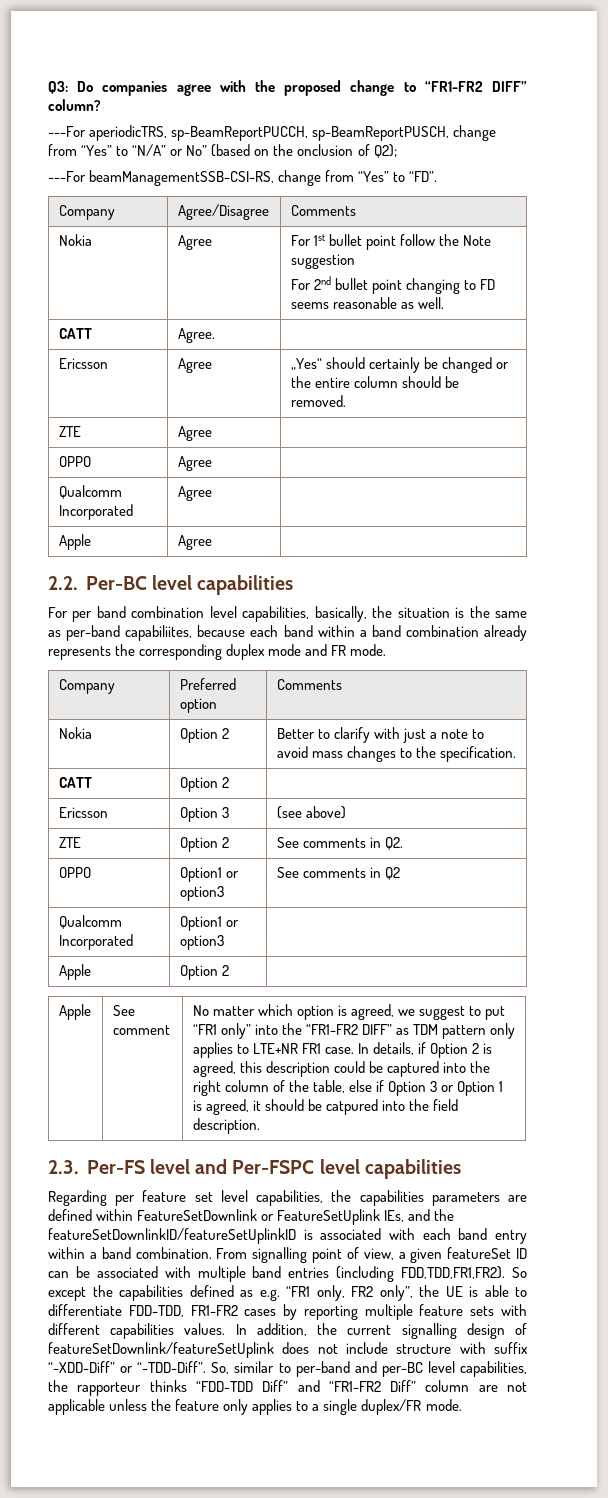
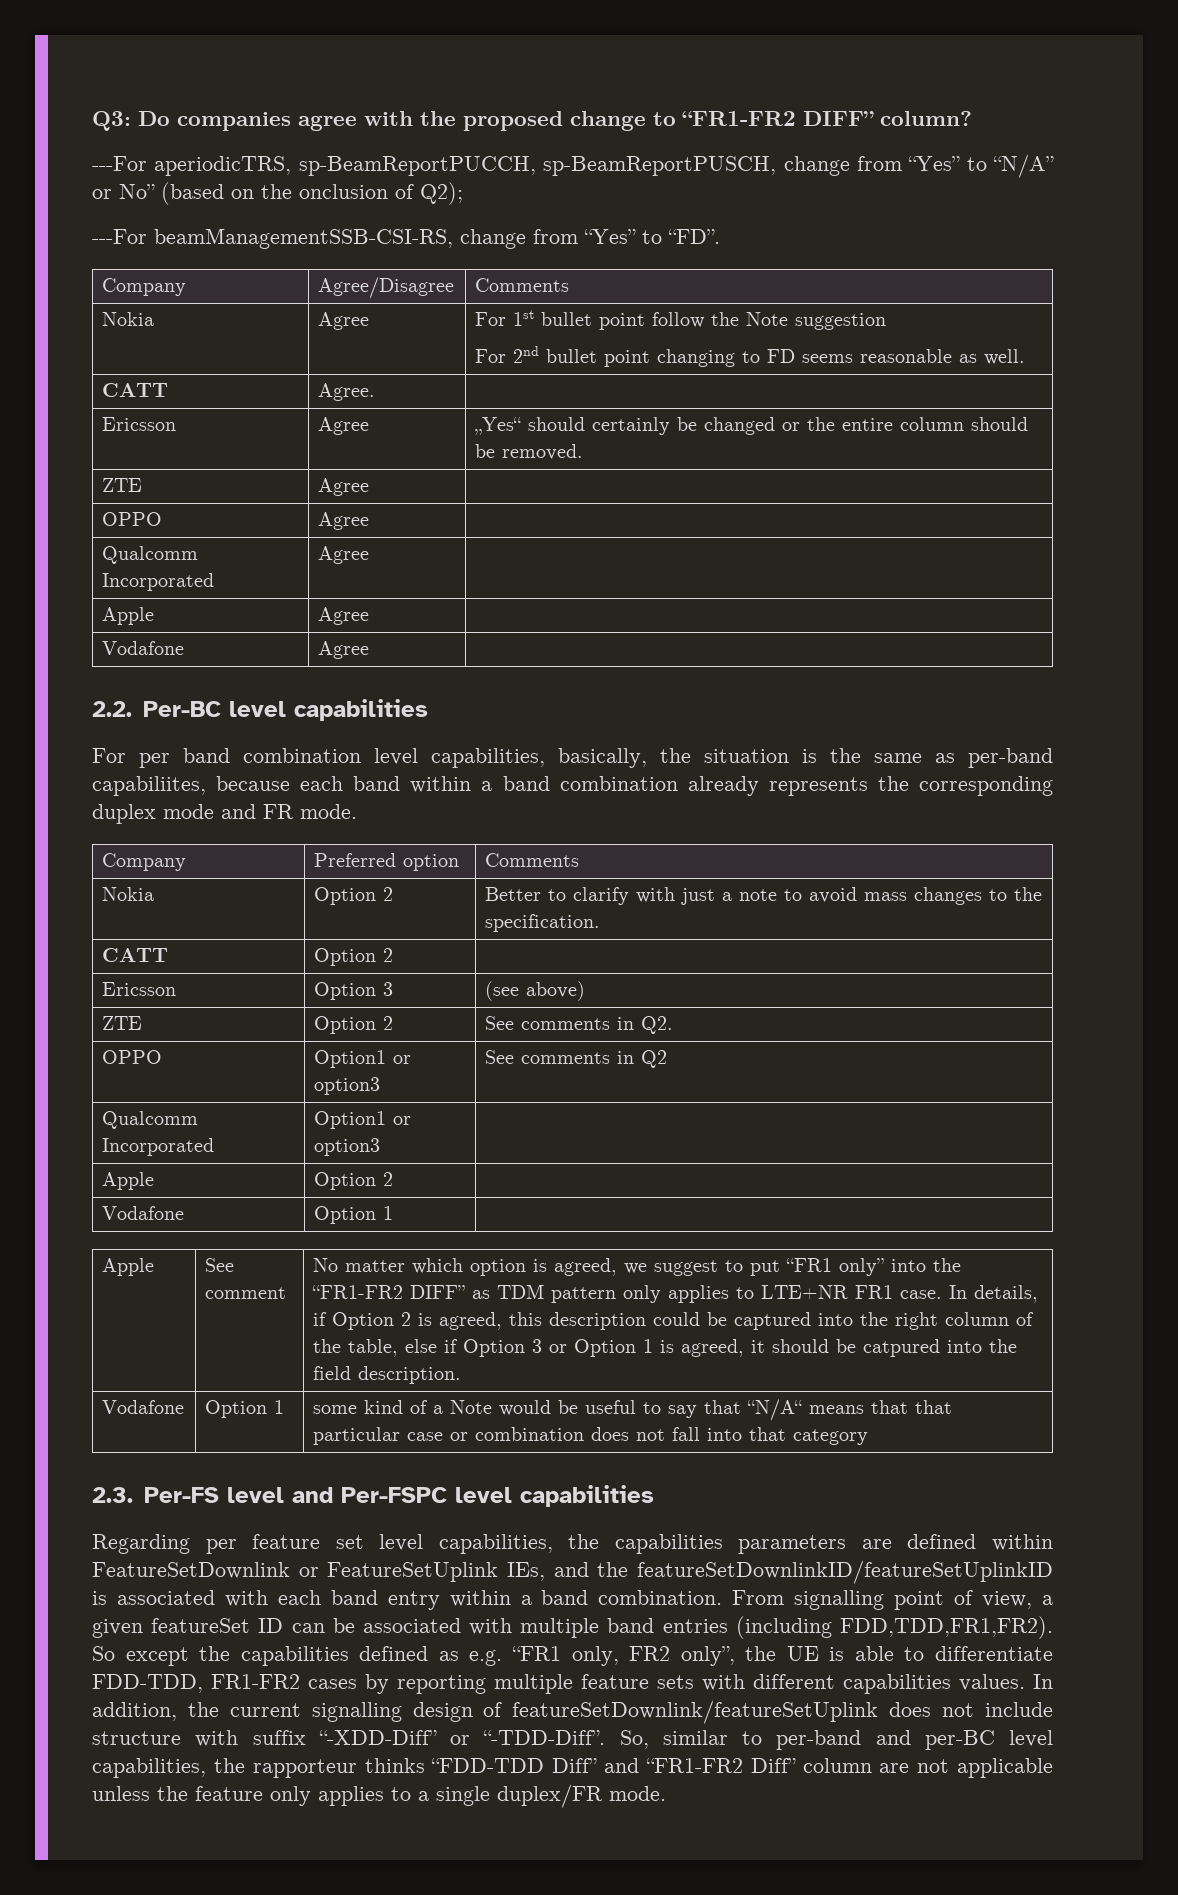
(212, 542) none -> [102,641,185,655] [318,641,370,659] // Vodafone | Agree |
(229, 970) none -> [102,1206,185,1220] [314,1206,394,1224] // Vodafone | Option 1 |
(260, 1126) none -> [102,1400,185,1414] [205,1400,285,1418] [313,1399,953,1421] [313,1427,869,1445] // Vodafone | Option 1 | some kind of a Note would be useful to say that “N/A“ means that that particular case or combination does not fall into that category

